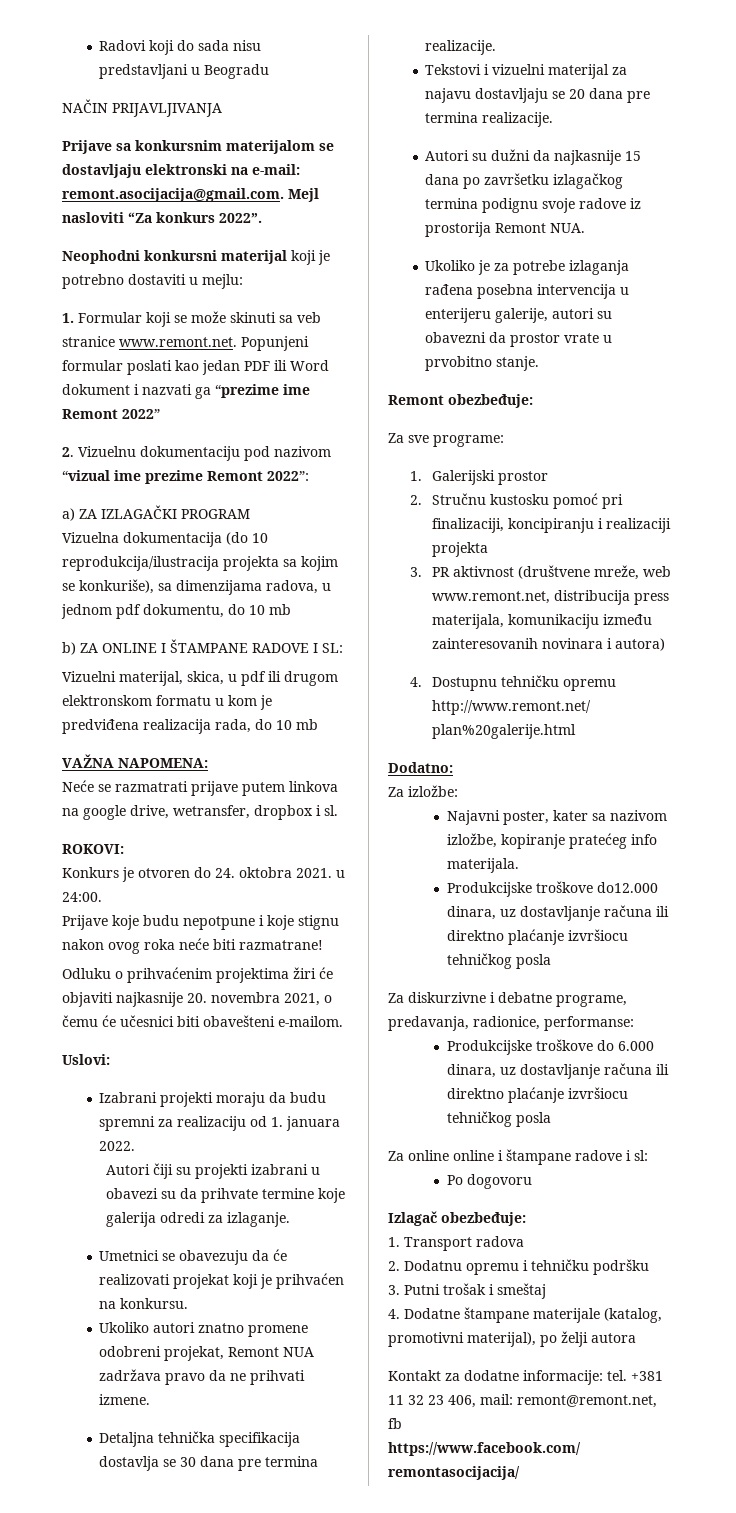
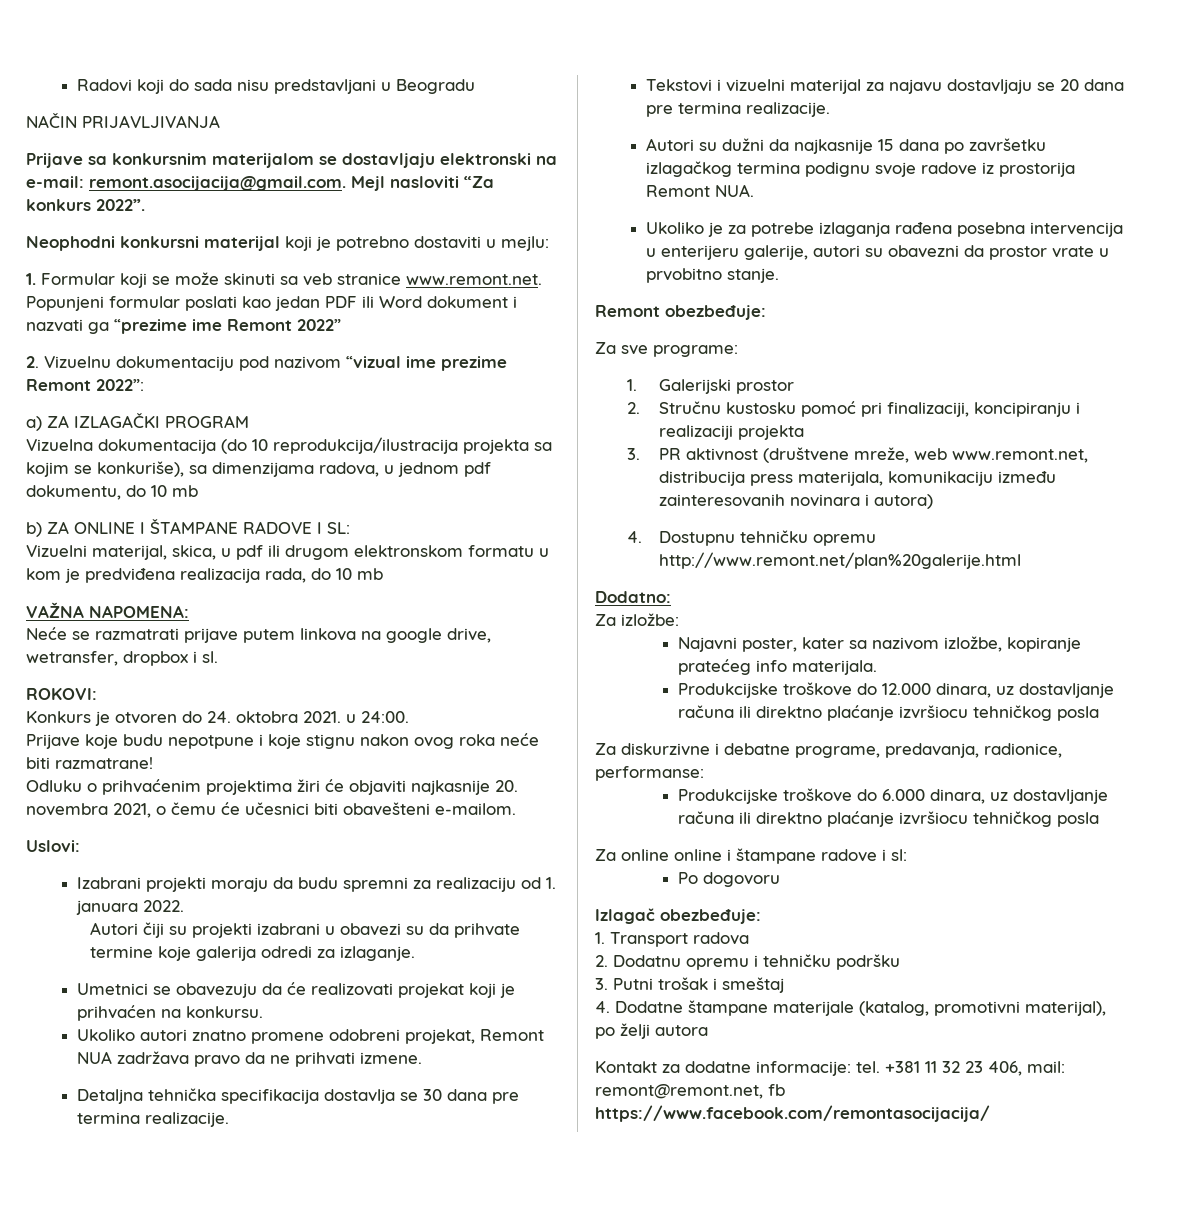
[597,882,659,893] do12.000 -> [857,683,932,695] do 12.000

